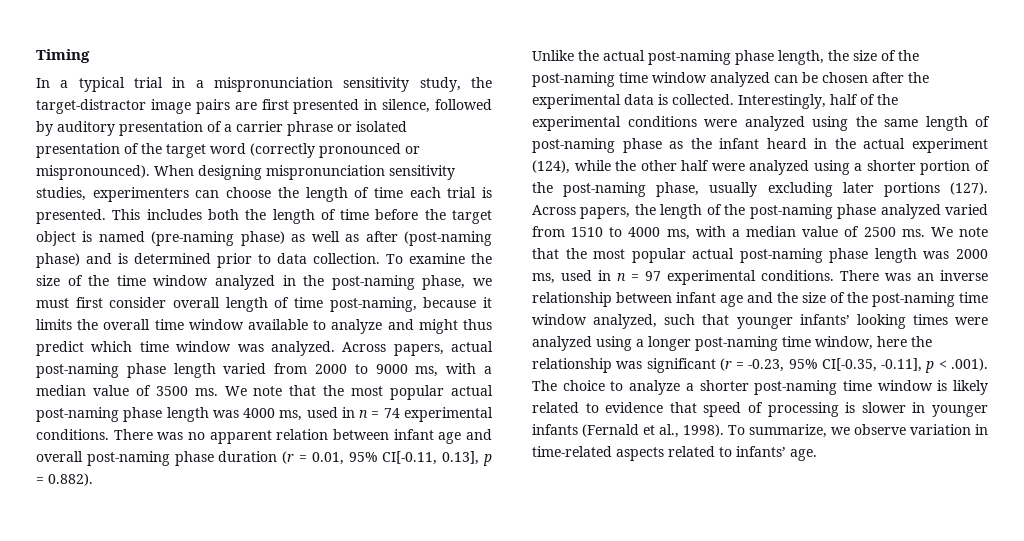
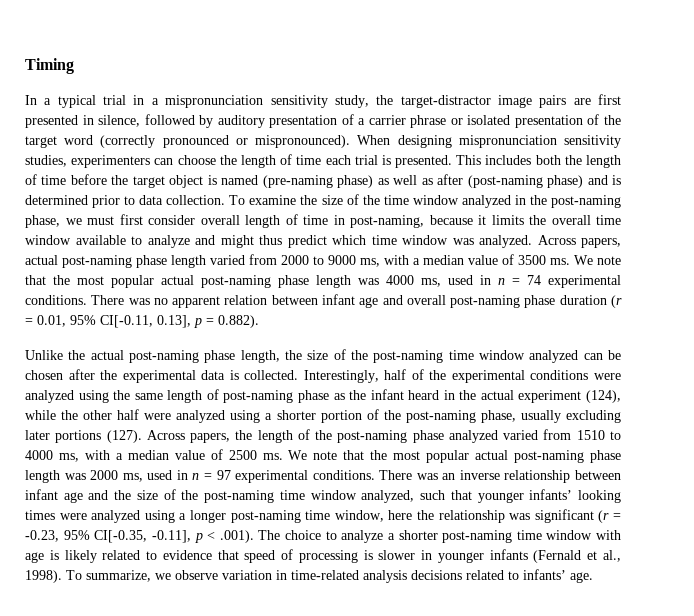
(323, 302) none -> [333,215,345,225] in
(933, 385) none -> [596,530,621,540] [25,552,44,563] with age
[616,447,664,461] aspects -> [363,570,462,583] analysis decisions

